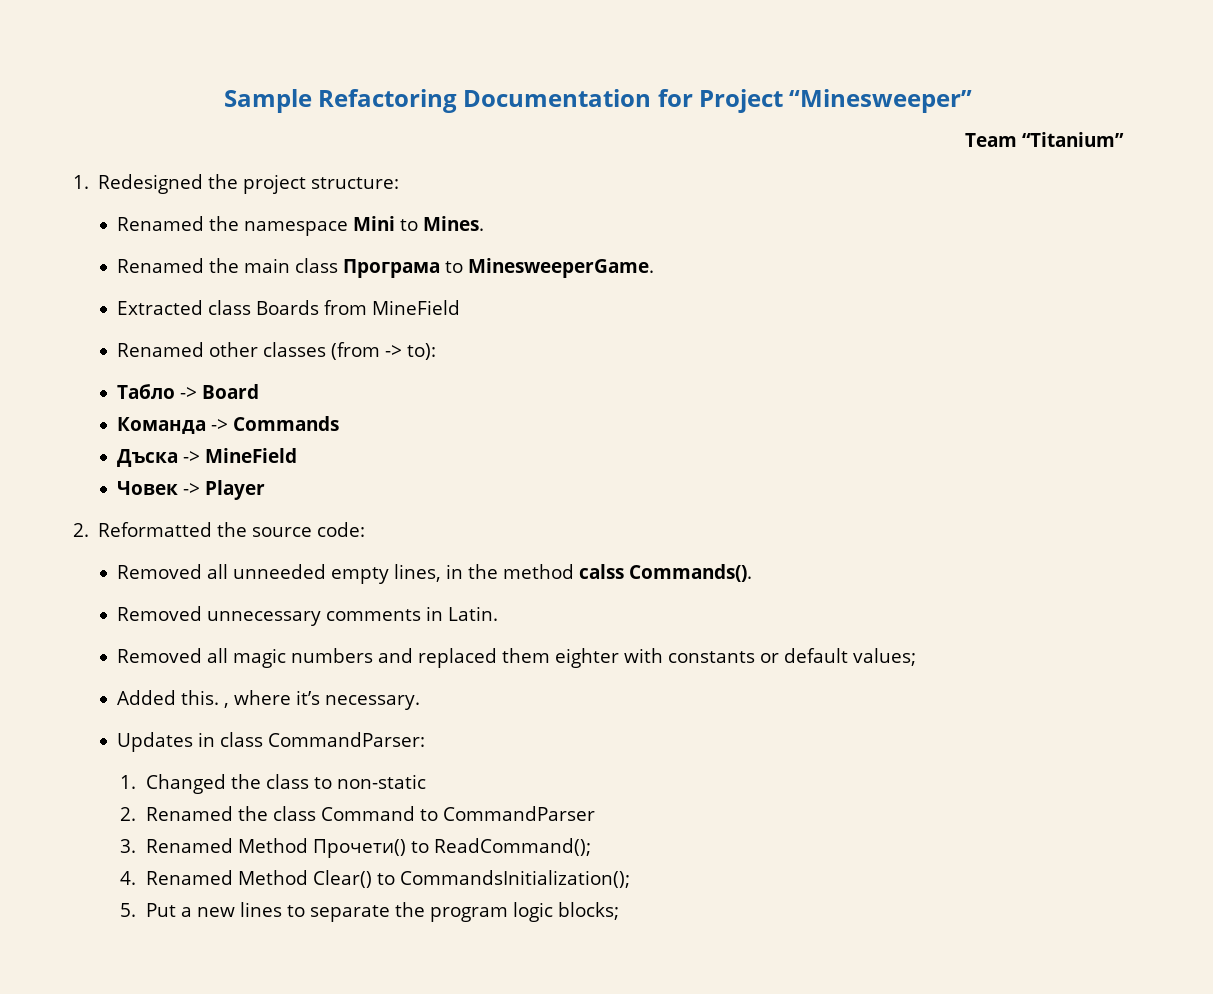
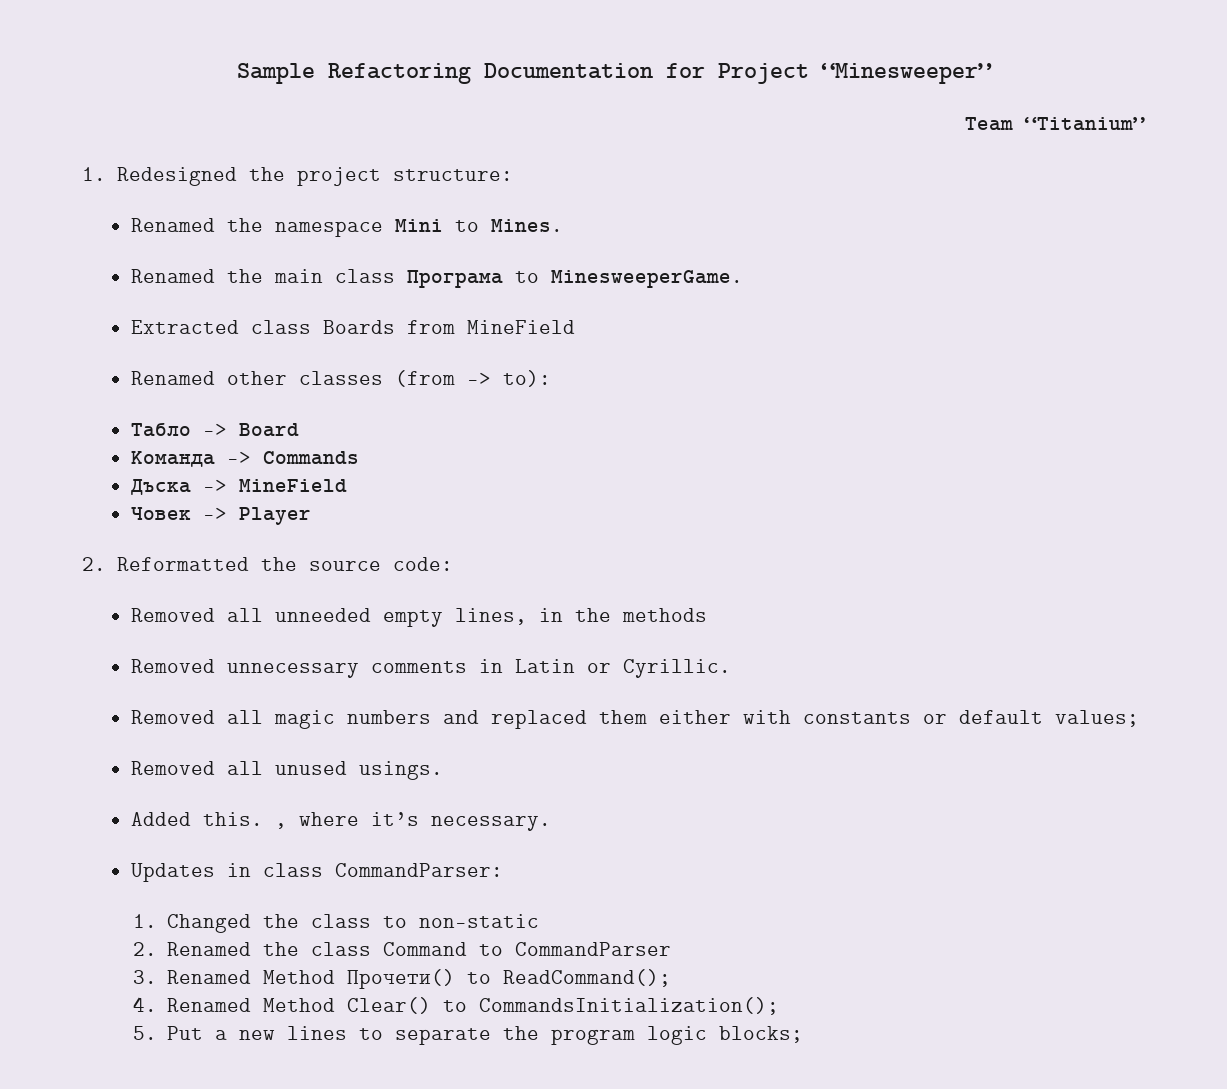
[503,564,753,582] method calss Commands(). -> [621,608,707,622] methods
[448,606,499,621] Latin. -> [514,659,731,678] Latin or Cyrillic.
[555,648,620,668] eighter -> [658,710,731,724] either
(917, 657) none -> [130,761,443,780] // Removed all unused usings.

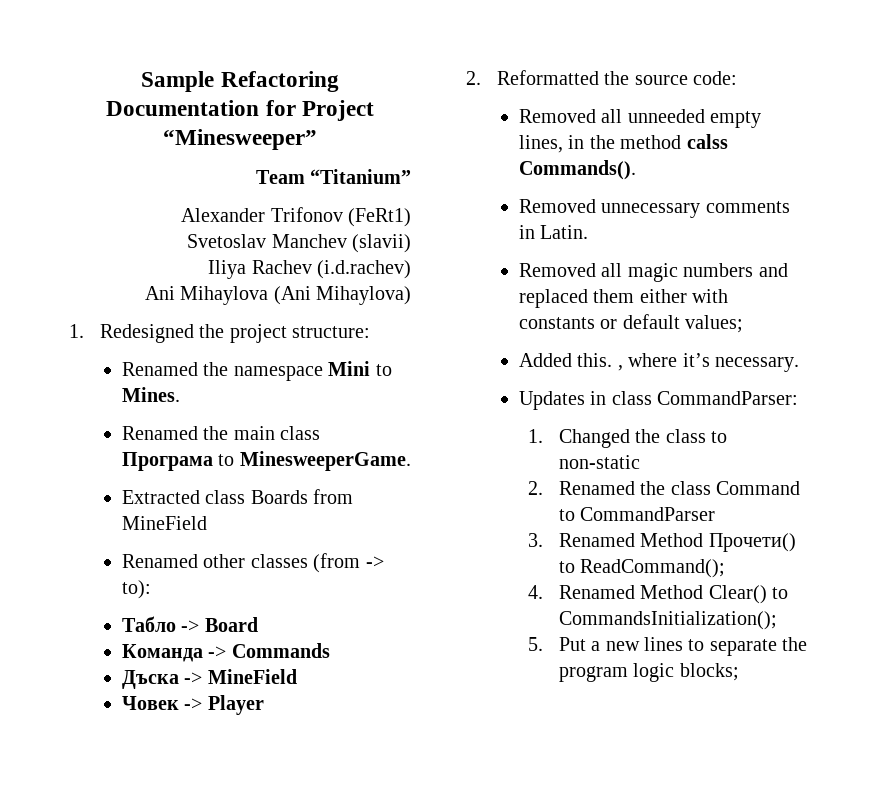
(1145, 124) none -> [181,207,411,227] [187,234,411,253] [208,260,411,279] [144,286,411,305] // Alexander Trifonov (FeRt1) // Svetoslav Manchev (slavii) // Iliya Rachev (i.d.rachev) // Ani Mihaylova (Ani Mihaylova)
[621,608,707,622] methods -> [620,134,728,149] [518,160,636,180] method calss Commands().
[514,659,731,678] Latin or Cyrillic. -> [540,225,589,239] Latin.
[130,761,443,780] // Removed all unused usings. -> (744, 324) none

